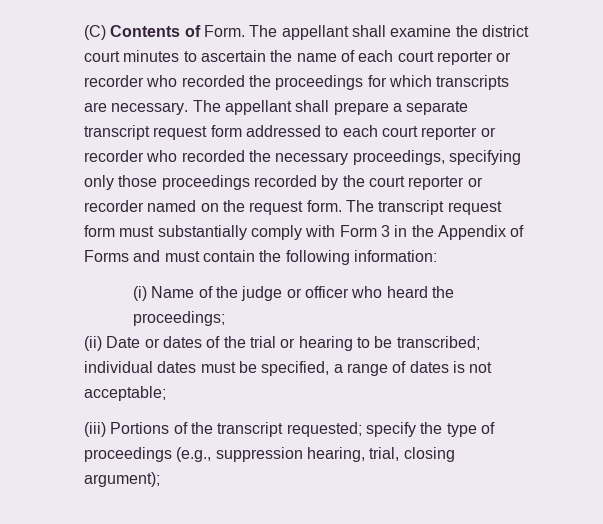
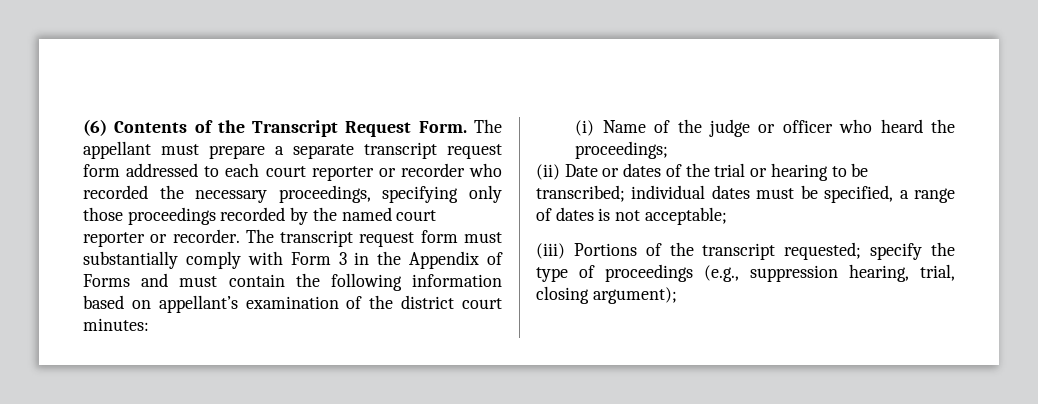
[84,25,106,40] (C) -> [83,119,107,136] (6)
[203,25,529,40] [84,50,512,65] [84,75,510,90] [84,100,330,115] Form. The appellant shall examine the district court minutes to ascertain the name of each court reporter or recorder who recorded the proceedings for which transcripts are necessary. The appellant shall -> [217,119,502,137] [83,141,199,159] the Transcript Request Form. The appellant must
[368,176,483,190] [84,200,342,215] court reporter or recorder named on the request form. -> [341,207,437,221] [83,229,240,247] named court reporter or recorder.
[353,250,437,262] information: -> [411,274,502,287] [83,295,502,313] [83,318,149,331] information based on appellant’s examination of the district court minutes:

